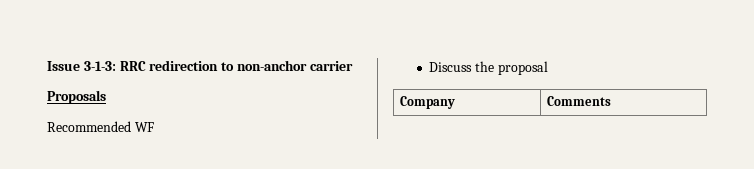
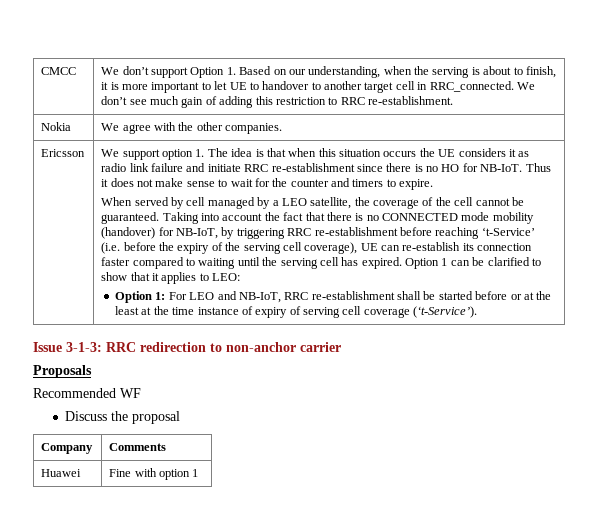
(47, 66) none -> [41,67,77,75] [101,66,556,78] [101,81,535,93] [101,96,453,108] [41,122,72,131] [101,122,283,134] [41,149,86,157] [101,148,530,160] [101,163,551,172] [101,178,434,190] [101,197,524,209] [101,212,534,224] [101,227,535,239] [101,242,533,254] [101,257,541,269] [101,272,241,284] [114,291,552,303] [114,306,478,318] CMCC | We don’t support Option 1. Based on our understanding, when the serving is about to finish, it is more important to let UE to handover to another target cell in RRC_connected. We don’t see much gain of adding this restriction to RRC re-establishment. // Nokia | We agree with the other companies. // Ericsson | We support option 1. The idea is that when this situation occurs the UE considers it as radio link failure and initiate RRC re-establishment since there is no HO for NB-IoT. Thus it does not make sense to wait for the counter and timers to expire. // When served by cell managed by a LEO satellite, the coverage of the cell cannot be guaranteed. Taking into account the fact that there is no CONNECTED mode mobility (handover) for NB-IoT, by triggering RRC re-establishment before reaching ‘t-Service’ (i.e. before the expiry of the serving cell coverage), UE can re-establish its connection faster compared to waiting until the serving cell has expired. Option 1 can be clarified to show that it applies to LEO: // Option 1: For LEO and NB-IoT, RRC re-establishment shall be started before or at the least at the time instance of expiry of serving cell coverage (‘t-Service’). //
(612, 101) none -> [41,469,82,477] [109,468,199,480] // Huawei | Fine with option 1

